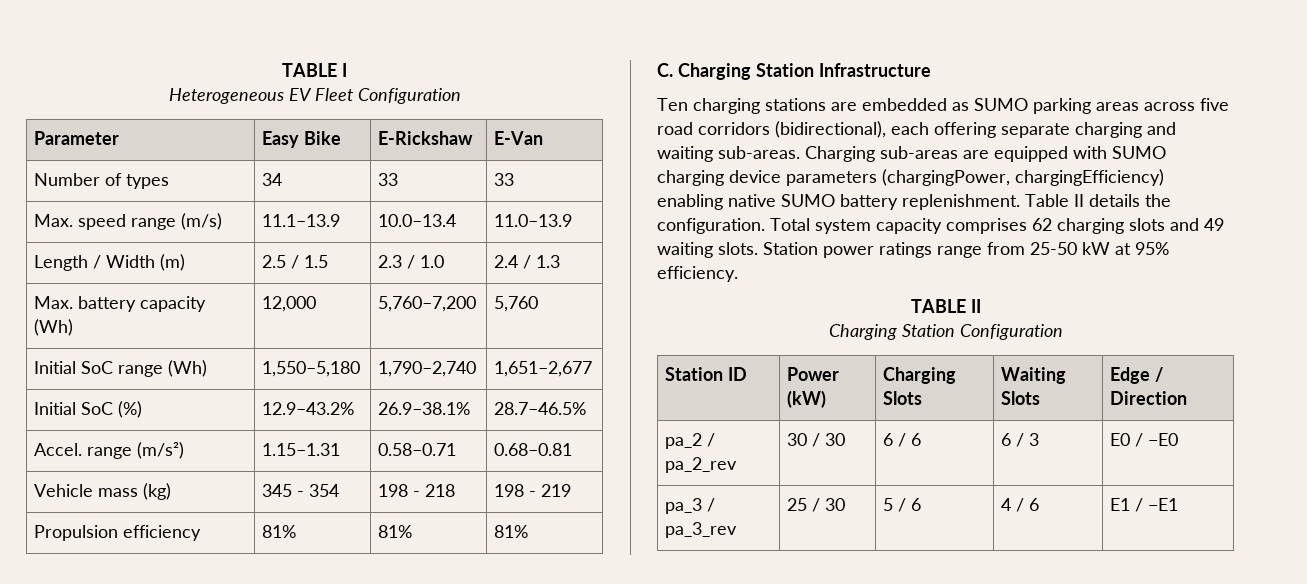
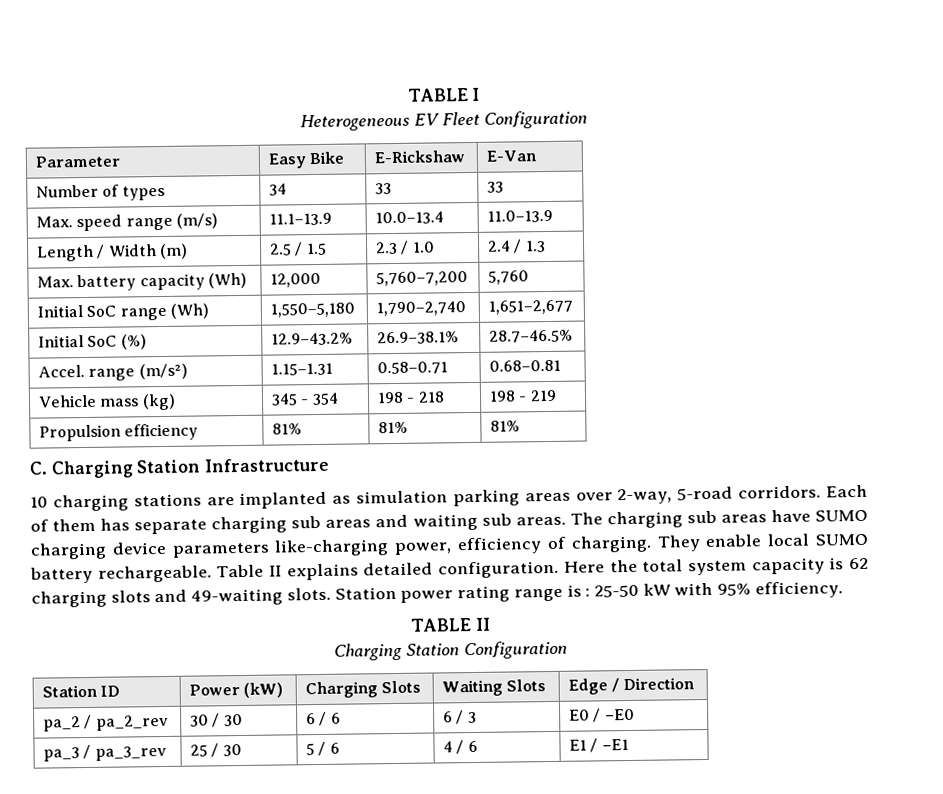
[657,98,688,111] Ten -> [30,496,48,508] 10
[862,98,1229,114] [657,121,1176,138] [657,146,1166,162] [657,169,1164,186] [657,194,776,210] embedded as SUMO parking areas across five road corridors (bidirectional), each offering separate charging and waiting sub-areas. Charging sub-areas are equipped with SUMO charging device parameters (chargingPower, chargingEfficiency) enabling native -> [239,484,868,510] [30,509,868,535] [30,533,810,560] implanted as simulation parking areas over 2-way, 5-road corridors. Each of them has separate charging sub areas and waiting sub areas. The charging sub areas have SUMO charging device parameters like-charging power, efficiency of charging. They enable local
[902,194,1020,210] replenishment. -> [97,565,212,583] rechargeable.
[1089,194,1171,207] [657,218,810,234] details the configuration. Total -> [286,559,684,581] explains detailed configuration. Here the total
[946,218,1027,234] comprises -> [829,557,845,570] is
[1204,218,1224,231] [657,242,713,258] 49 waiting -> [191,588,284,606] 49-waiting
[879,242,1025,258] ratings range from -> [457,584,591,603] rating range is :
[1115,243,1131,255] at -> [674,582,714,596] with

